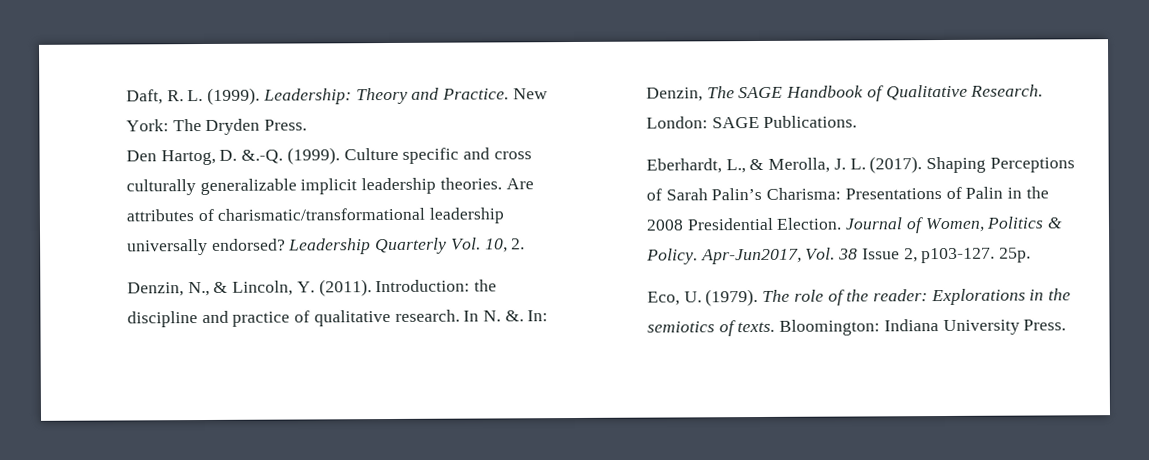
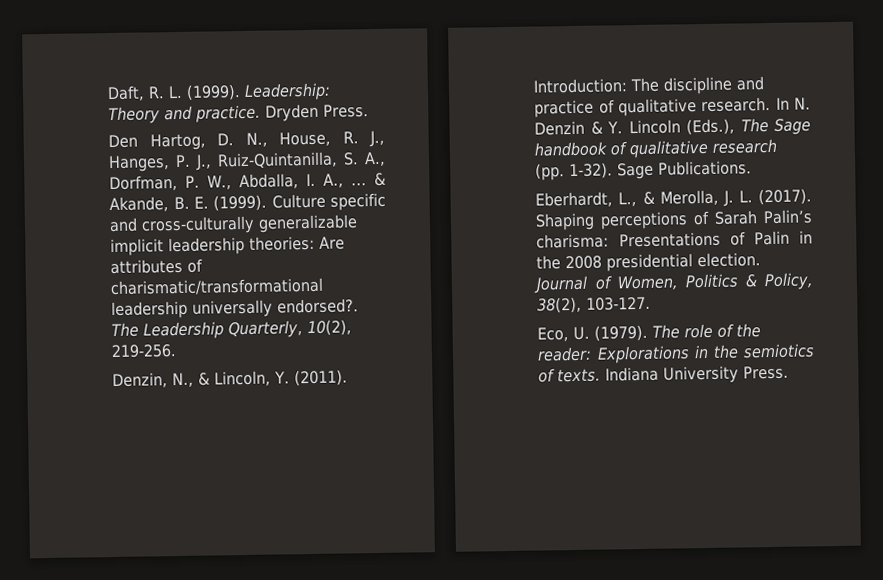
[442,88,548,100] [125,119,202,132] Practice. New York: The -> [195,104,262,123] practice.
[241,149,284,164] &.-Q. -> [245,130,385,148] [108,151,387,173] [109,172,386,192] [109,196,210,213] N., House, R. J., Hanges, P. J., Ruiz-Quintanilla, S. A., Dorfman, P. W., Abdalla, I. A., ... & Akande, B. E.
[493,151,532,160] [125,179,196,196] cross culturally -> [141,215,256,235] cross-culturally
[439,177,502,190] theories. -> [249,235,316,251] theories:
[211,237,526,255] endorsed? Leadership Quarterly Vol. 10, 2. -> [277,298,360,314] [111,319,353,340] [111,344,177,359] endorsed?. The Leadership Quarterly, 10(2), 219-256.
[474,279,498,292] the -> [630,77,661,93] The
[504,310,549,322] [645,84,1044,102] [645,116,760,129] &. In: Denzin, The SAGE Handbook of Qualitative Research. London: SAGE -> [534,118,811,136] [534,138,778,159] [535,162,655,181] Denzin & Y. Lincoln (Eds.), The Sage handbook of qualitative research (pp. 1-32). Sage
[989,157,1075,173] Perceptions -> [600,211,689,230] perceptions
[766,187,842,200] Charisma: -> [536,233,610,249] charisma:
[686,217,843,231] Presidential Election. -> [606,252,762,272] presidential election.
[645,247,1032,265] Policy. Apr-Jun2017, Vol. 38 Issue 2, p103-127. 25p. -> [764,272,815,291] [537,296,652,314] Policy, 38(2), 103-127.
[779,319,881,336] Bloomington: -> (602, 375) none

